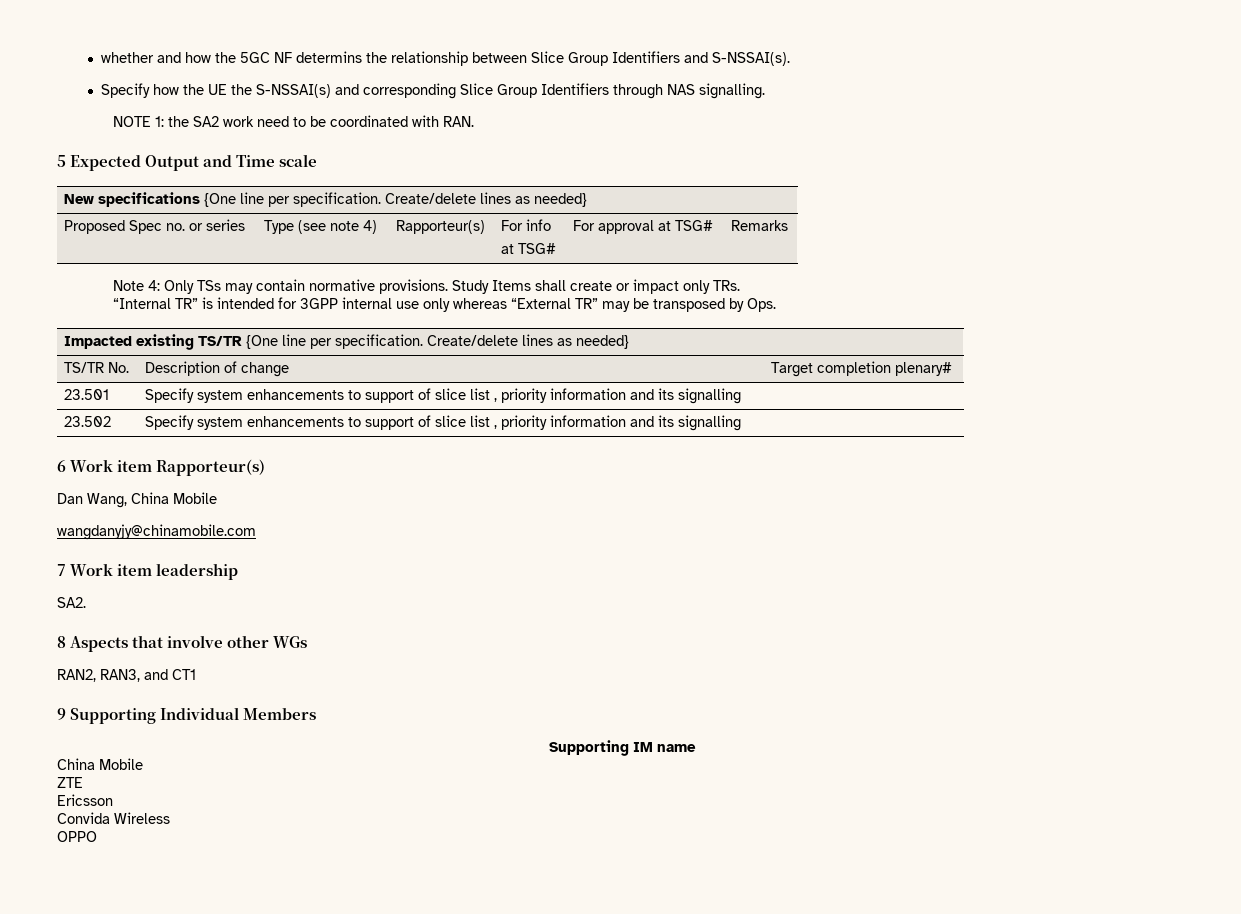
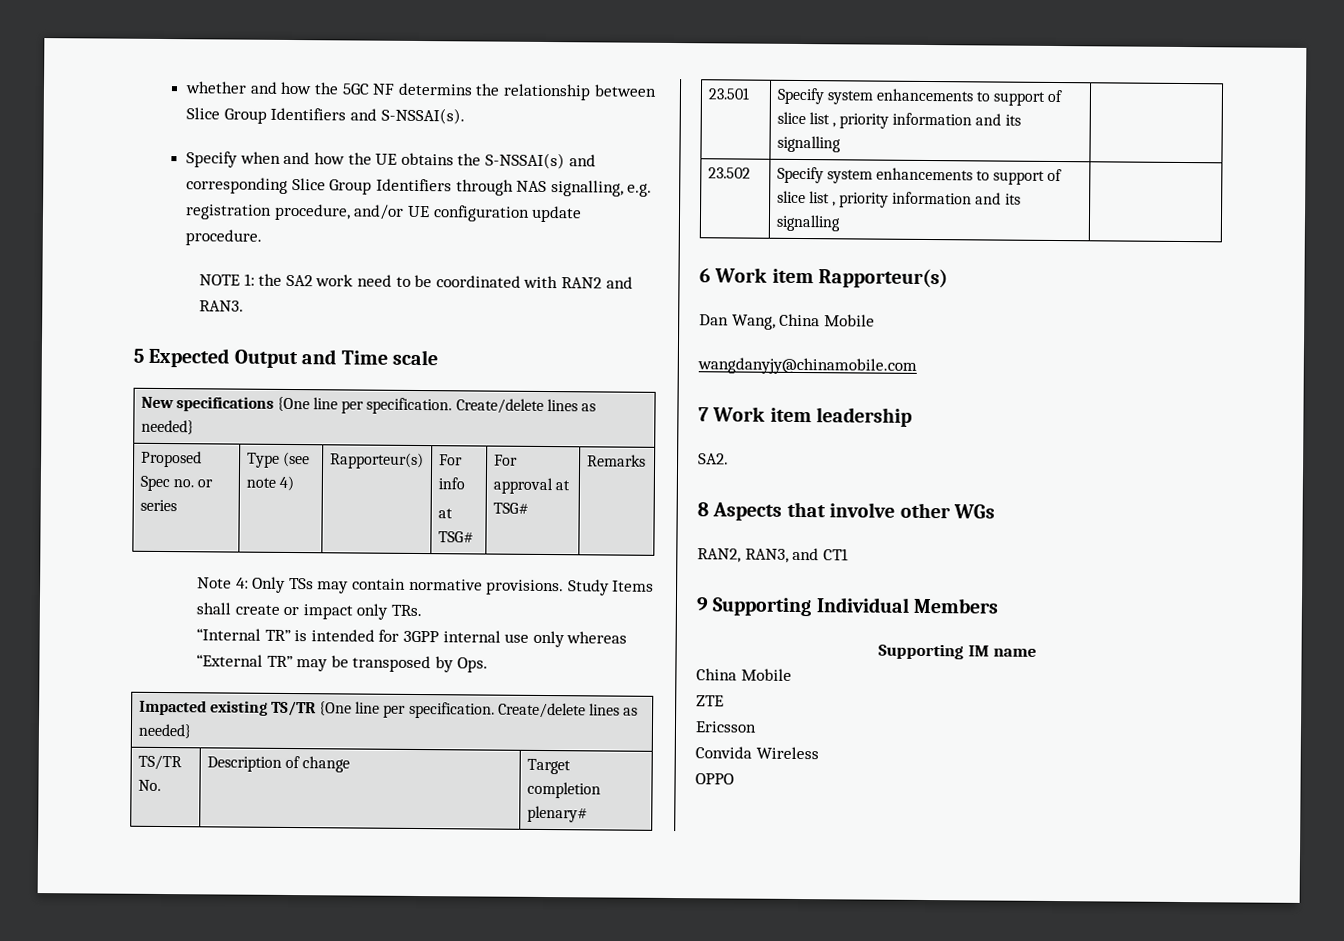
(150, 90) none -> [239,151,311,165] when and
(227, 89) none -> [400,152,454,166] obtains
[698,83,765,99] signalling. -> [550,180,653,197] [185,203,583,223] [185,229,263,246] signalling, e.g. registration procedure, and/or UE configuration update procedure.
[443,116,475,127] RAN. -> [561,276,633,289] [199,300,245,312] RAN2 and RAN3.

